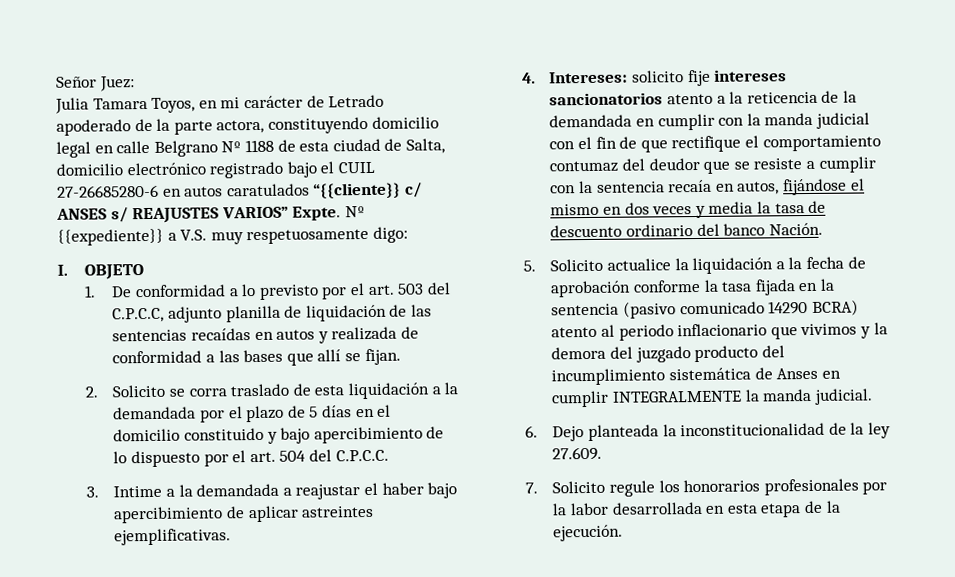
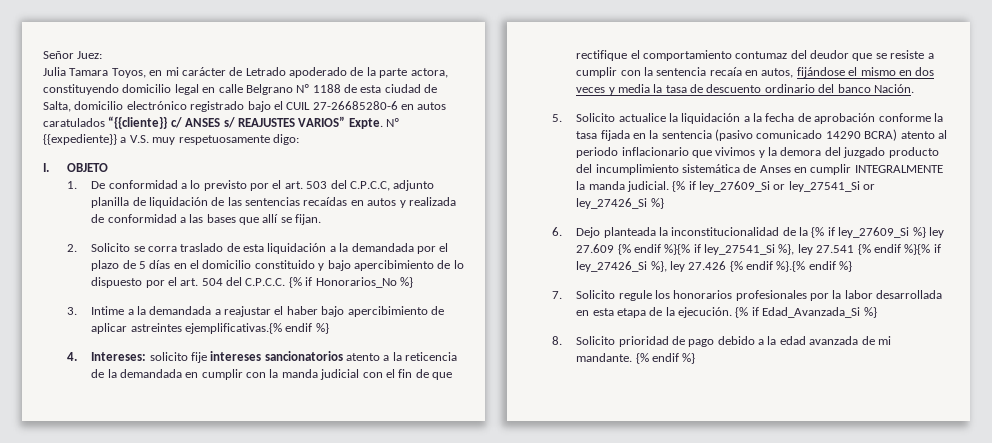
(389, 455) none -> [288,277,413,288] {% if Honorarios_No %}
[114,528,232,546] ejemplificativas. -> [184,323,329,334] ejemplificativas.{% endif %}
(873, 396) none -> [672,181,876,192] [576,198,664,209] {% if ley_27609_Si or ley_27541_Si or ley_27426_Si %}
[867,422,891,439] [552,446,603,461] ley 27.609. -> [811,227,944,238] [576,244,941,255] [576,261,853,272] {% if ley_27609_Si %} ley 27.609 {% endif %}{% if ley_27541_Si %}, ley 27.541 {% endif %}{% if ley_27426_Si %}, ley 27.426 {% endif %}.{% endif %}
(624, 533) none -> [735,307,877,318] [552,336,891,347] [576,353,696,364] {% if Edad_Avanzada_Si %} // 8. Solicito prioridad de pago debido a la edad avanzada de mi mandante. {% endif %}

